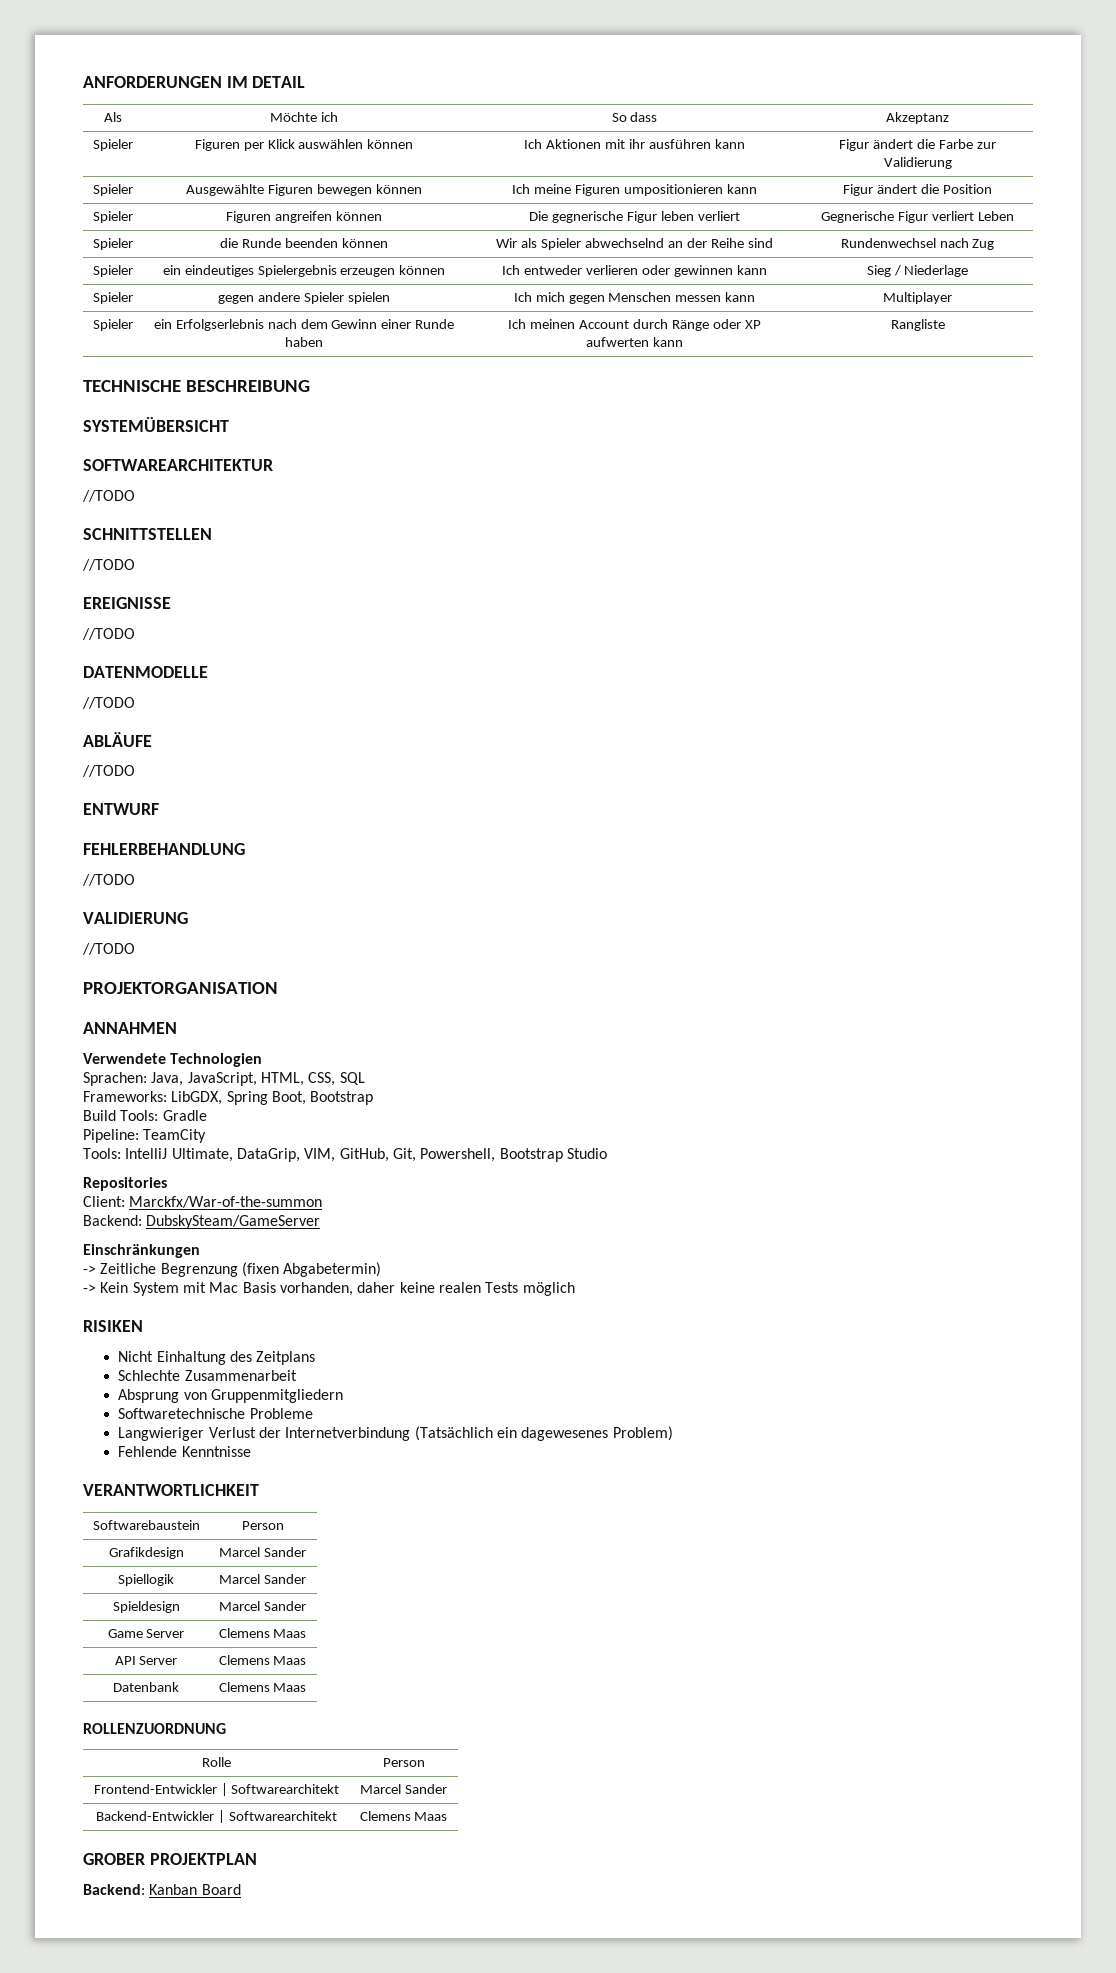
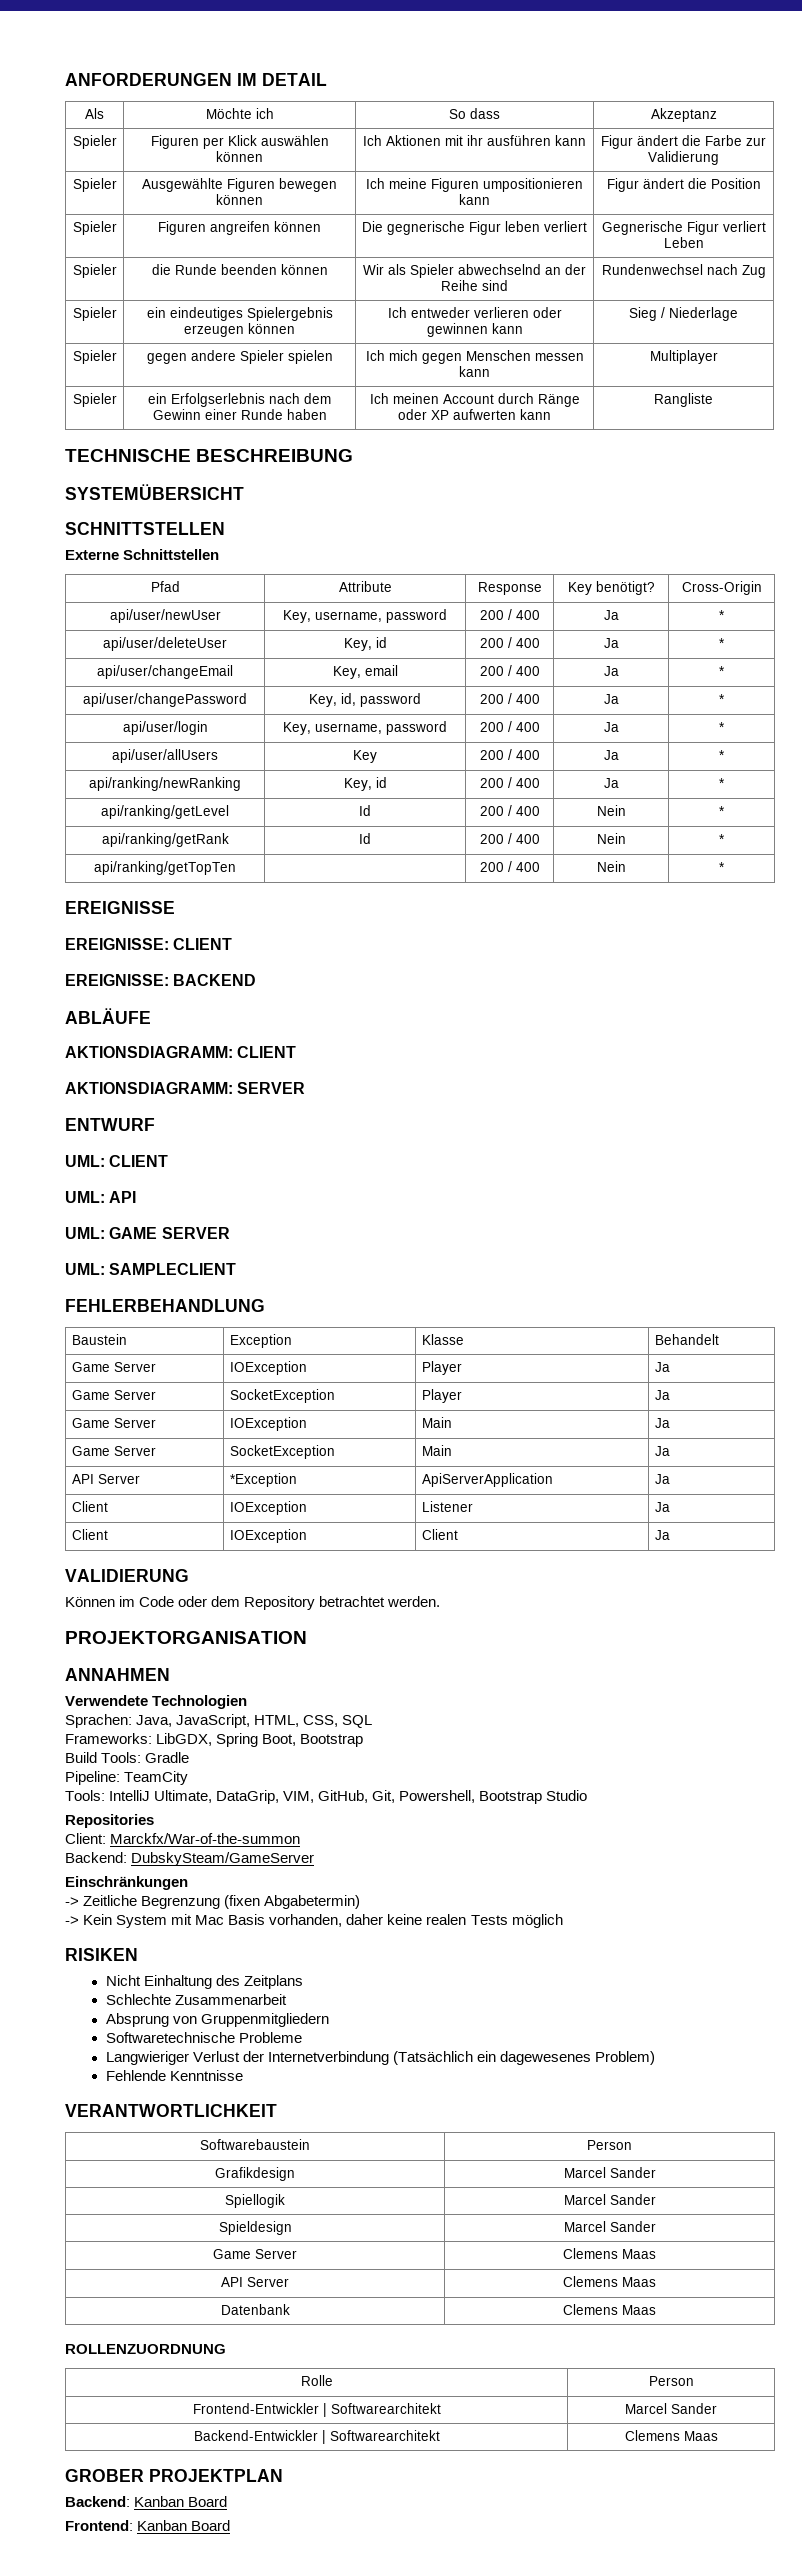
[83,459,273,471] [82,490,135,502] // SOFTWAREARCHITEKTUR // //TODO -> (244, 492) none
[82,559,135,571] [83,597,171,609] [82,628,135,640] [83,666,208,678] [82,697,135,709] [83,732,152,747] [82,765,135,777] [83,803,159,815] [83,843,245,855] [82,874,135,886] [83,912,188,924] [82,943,135,955] //TODO // EREIGNISSE // //TODO // DATENMODELLE // //TODO // ABLÄUFE // //TODO // ENTWURF // FEHLERBEHANDLUNG // //TODO // VALIDIERUNG // //TODO -> [65,549,220,560] [150,581,180,592] [338,581,392,592] [477,582,542,595] [567,581,655,595] [681,581,762,595] [109,609,221,623] [283,609,447,623] [479,609,540,620] [603,610,619,620] [719,610,725,620] [103,637,227,651] [343,637,387,651] [479,637,540,648] [603,638,619,648] [719,638,725,648] [97,665,233,679] [332,665,398,679] [479,665,540,676] [603,666,619,676] [719,666,725,676] [83,693,247,707] [309,693,421,707] [479,693,540,704] [603,694,619,704] [719,694,725,704] [122,721,208,735] [283,721,447,735] [479,721,540,732] [603,722,619,732] [719,722,725,732] [112,749,218,763] [353,750,377,763] [479,749,540,760] [603,750,619,760] [719,750,725,760] [89,777,241,791] [343,777,387,791] [479,777,540,788] [603,778,619,788] [719,778,725,788] [101,805,229,819] [359,805,371,816] [479,805,540,816] [596,805,626,816] [719,806,725,816] [101,833,229,847] [359,833,371,844] [479,833,540,844] [596,833,626,844] [719,834,725,844] [94,861,236,875] [479,861,540,872] [596,861,626,872] [719,862,725,872] [65,901,175,914] [65,938,233,950] [65,974,257,986] [65,1008,151,1024] [65,1046,297,1058] [65,1082,306,1094] [65,1118,155,1131] [65,1155,169,1167] [65,1191,137,1203] [65,1227,230,1239] [65,1263,237,1275] [65,1299,265,1312] [71,1334,127,1345] [229,1334,292,1348] [421,1334,464,1345] [654,1334,719,1345] [71,1362,156,1372] [229,1361,307,1375] [421,1361,462,1375] [654,1362,670,1372] [71,1390,156,1400] [229,1389,335,1403] [421,1389,462,1403] [654,1390,670,1400] [71,1418,156,1428] [229,1417,307,1431] [421,1417,452,1428] [654,1418,670,1428] [71,1446,156,1456] [229,1445,335,1459] [421,1445,452,1456] [654,1446,670,1456] [71,1474,140,1484] [229,1473,297,1487] [421,1473,553,1487] [654,1474,670,1484] [71,1501,108,1512] [229,1501,307,1515] [421,1501,473,1512] [654,1502,670,1512] [71,1529,108,1540] [229,1529,307,1543] [421,1529,458,1540] [654,1530,670,1540] [65,1569,189,1582] [65,1596,441,1610] Externe Schnittstellen // Pfad | Attribute | Response | Key benötigt? | Cross-Origin // api/user/newUser | Key, username, password | 200 / 400 | Ja | * // api/user/deleteUser | Key, id | 200 / 400 | Ja | * // api/user/changeEmail | Key, email | 200 / 400 | Ja | * // api/user/changePassword | Key, id, password | 200 / 400 | Ja | * // api/user/login | Key, username, password | 200 / 400 | Ja | * // api/user/allUsers | Key | 200 / 400 | Ja | * // api/ranking/newRanking | Key, id | 200 / 400 | Ja | * // api/ranking/getLevel | Id | 200 / 400 | Nein | * // api/ranking/getRank | Id | 200 / 400 | Nein | * // api/ranking/getTopTen | | 200 / 400 | Nein | * // EREIGNISSE // EREIGNISSE: CLIENT // EREIGNISSE: BACKEND // ABLÄUFE // AKTIONSDIAGRAMM: CLIENT // AKTIONSDIAGRAMM: SERVER // ENTWURF // UML: CLIENT // UML: API // UML: GAME SERVER // UML: SAMPLECLIENT // FEHLERBEHANDLUNG // Baustein | Exception | Klasse | Behandelt // Game Server | IOException | Player | Ja // Game Server | SocketException | Player | Ja // Game Server | IOException | Main | Ja // Game Server | SocketException | Main | Ja // API Server | *Exception | ApiServerApplication | Ja // Client | IOException | Listener | Ja // Client | IOException | Client | Ja // VALIDIERUNG // Können im Code oder dem Repository betrachtet werden.
(241, 1889) none -> [65,2520,231,2531] // Frontend: Kanban Board

